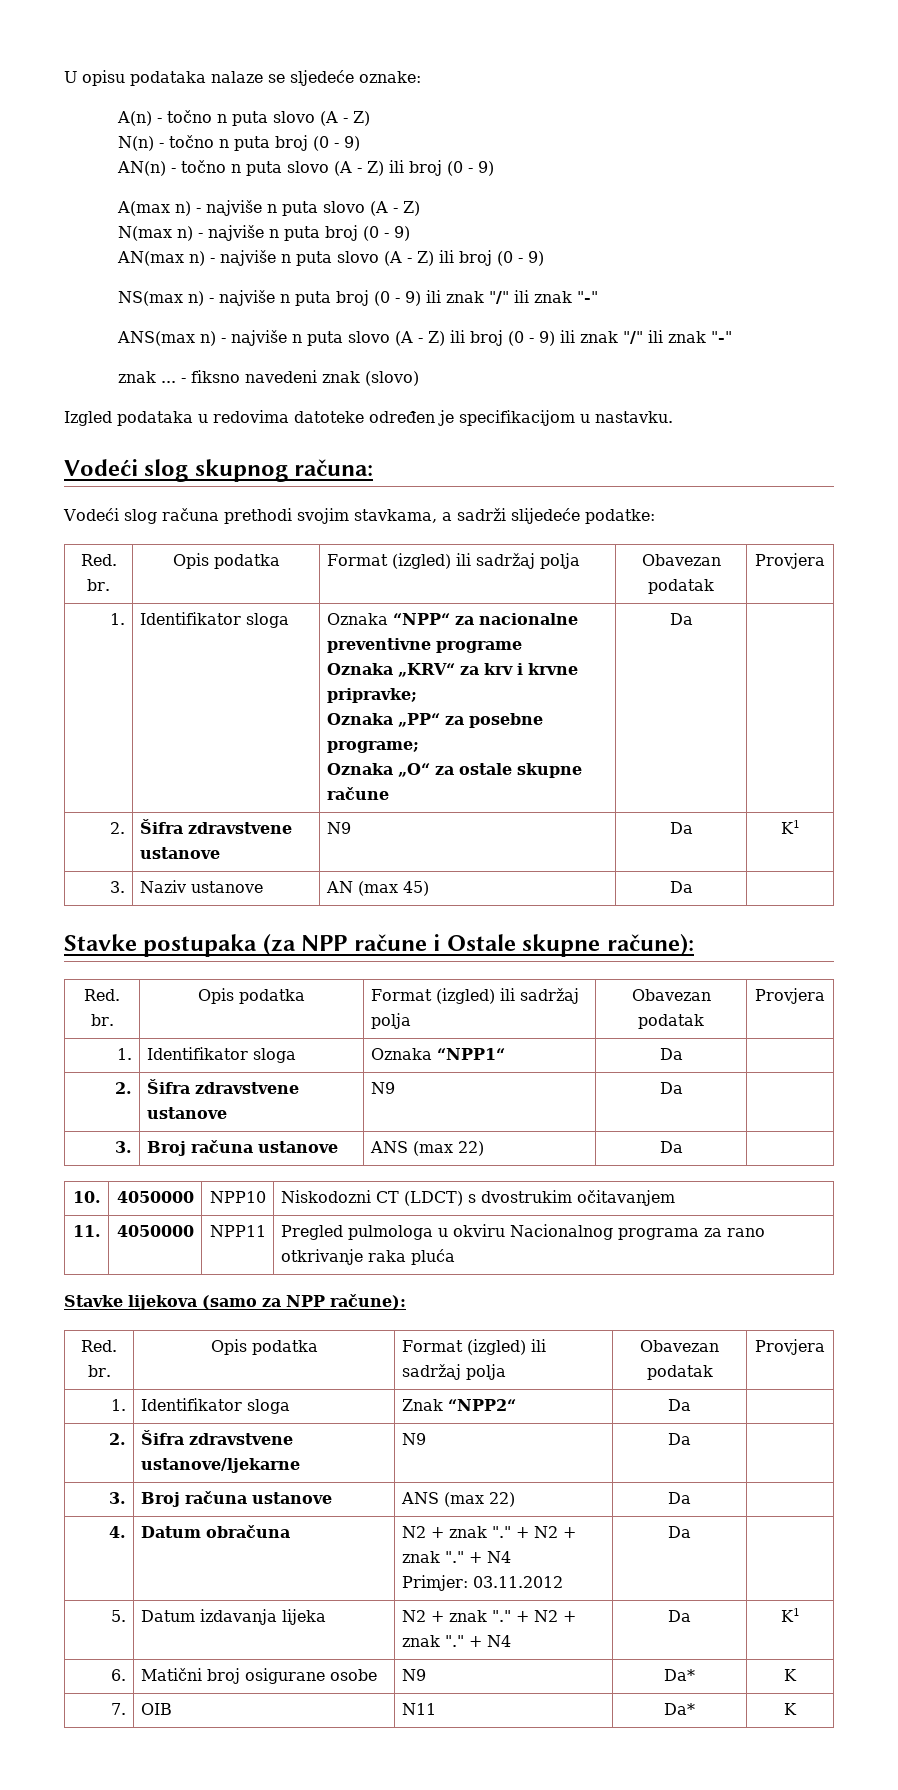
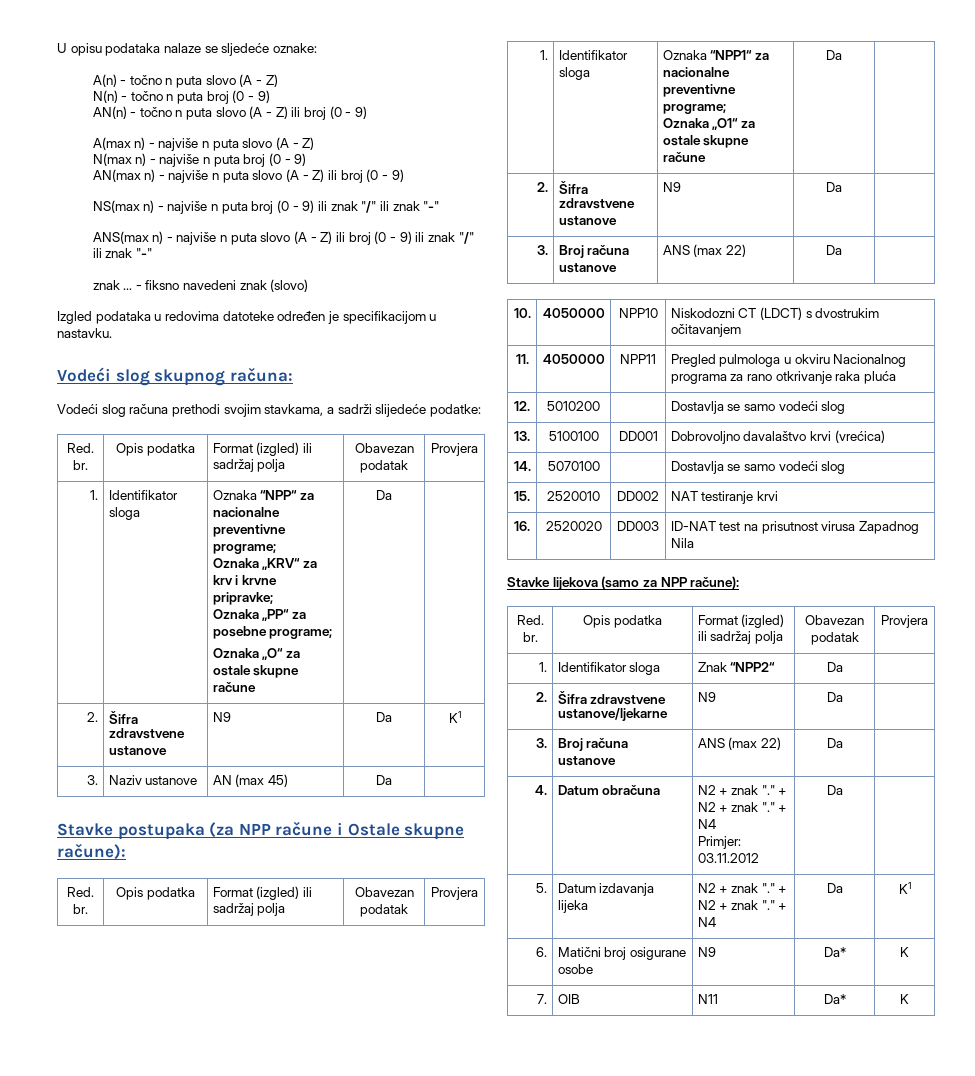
[435,641,522,653] programe -> [212,544,276,554] programe;
(505, 1054) none -> [755,53,770,60] [662,67,730,77] [662,84,736,97] [662,104,726,114] [662,118,756,130] [662,135,750,148] [662,152,706,162] za nacionalne preventivne programe; // Oznaka „O1“ za ostale skupne račune
(455, 1257) none -> [514,401,530,411] [547,401,600,411] [670,401,846,414] [514,431,530,441] [548,431,599,441] [618,431,658,441] [670,430,885,444] [513,461,531,471] [547,461,600,471] [670,461,846,474] [514,491,530,501] [547,491,600,501] [617,491,659,501] [670,491,779,504] [514,521,530,531] [545,521,602,531] [617,521,659,531] [670,521,919,534] [670,538,694,548] // 12. | 5010200 | | Dostavlja se samo vodeći slog // 13. | 5100100 | DD001 | Dobrovoljno davalaštvo krvi (vrećica) // 14. | 5070100 | | Dostavlja se samo vodeći slog // 15. | 2520010 | DD002 | NAT testiranje krvi // 16. | 2520020 | DD003 | ID-NAT test na prisutnost virusa Zapadnog Nila

